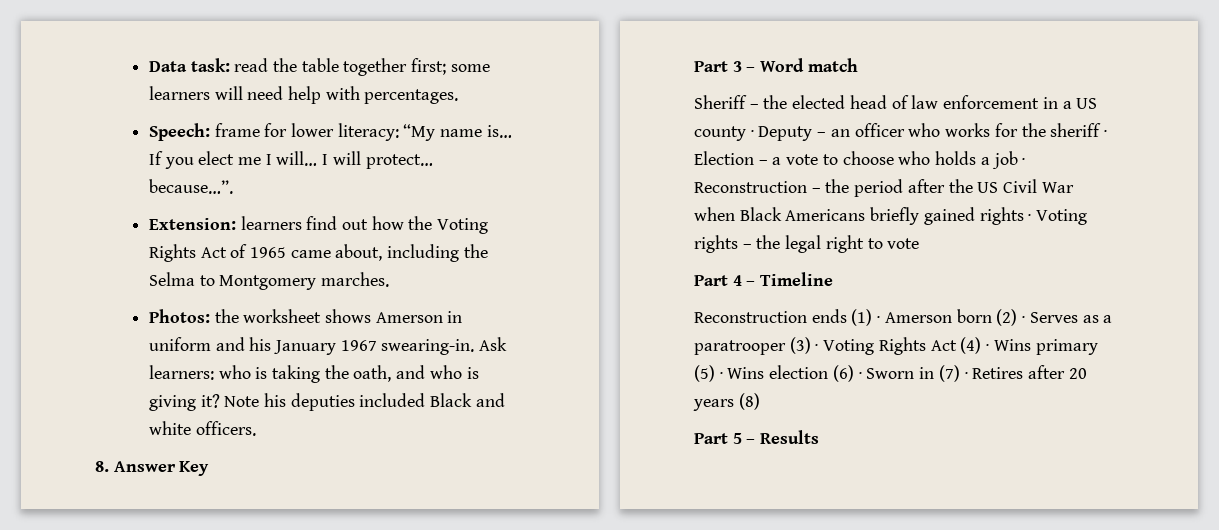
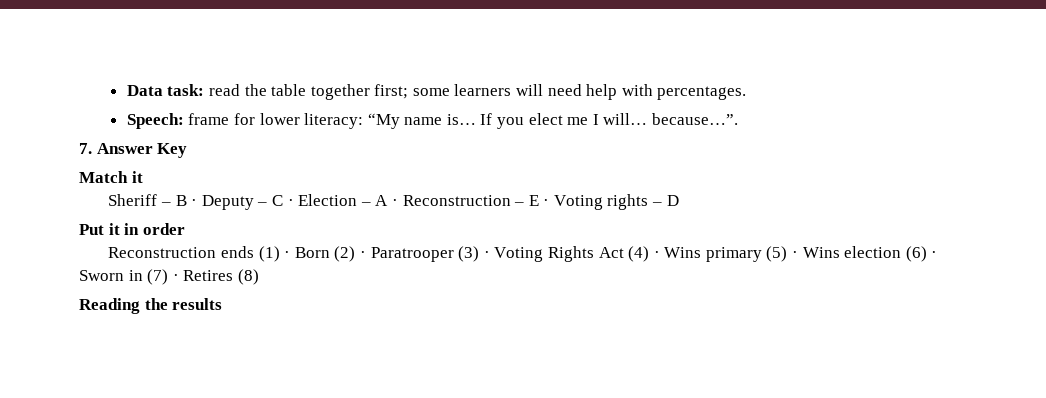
[322,151,433,169] [148,179,233,194] [148,216,489,234] [148,244,488,262] [148,272,390,290] [148,309,463,323] [148,337,508,355] [148,365,479,383] [148,393,505,411] [148,421,256,436] [95,461,210,476] [694,58,858,72] [694,95,1098,109] [694,123,1107,141] [694,151,1026,169] [694,179,1074,197] [694,207,1088,225] [694,235,920,253] [694,272,834,286] [694,309,1113,326] [694,340,786,355] I will protect… because…”. // Extension: learners find out how the Voting Rights Act of 1965 came about, including the Selma to Montgomery marches. // Photos: the worksheet shows Amerson in uniform and his January 1967 swearing-in. Ask learners: who is taking the oath, and who is giving it? Note his deputies included Black and white officers. // 8. Answer Key // Part 3 – Word match // Sheriff – the elected head of law enforcement in a US county · Deputy – an officer who works for the sheriff · Election – a vote to choose who holds a job · Reconstruction – the period after the US Civil War when Black Americans briefly gained rights · Voting rights – the legal right to vote // Part 4 – Timeline // Reconstruction ends (1) · Amerson born (2) · Serves as a paratrooper -> [651,113,738,125] [79,143,188,158] [79,171,143,183] [108,194,679,210] [79,223,185,235] [108,246,454,262] because…”. // 7. Answer Key // Match it // Sheriff – B · Deputy – C · Election – A · Reconstruction – E · Voting rights – D // Put it in order // Reconstruction ends (1) · Born (2) · Paratrooper
[1027,365,1087,379] [693,393,760,411] [694,430,820,444] after 20 years (8) // Part 5 – Results -> [237,269,259,285] [79,298,223,314] (8) // Reading the results

